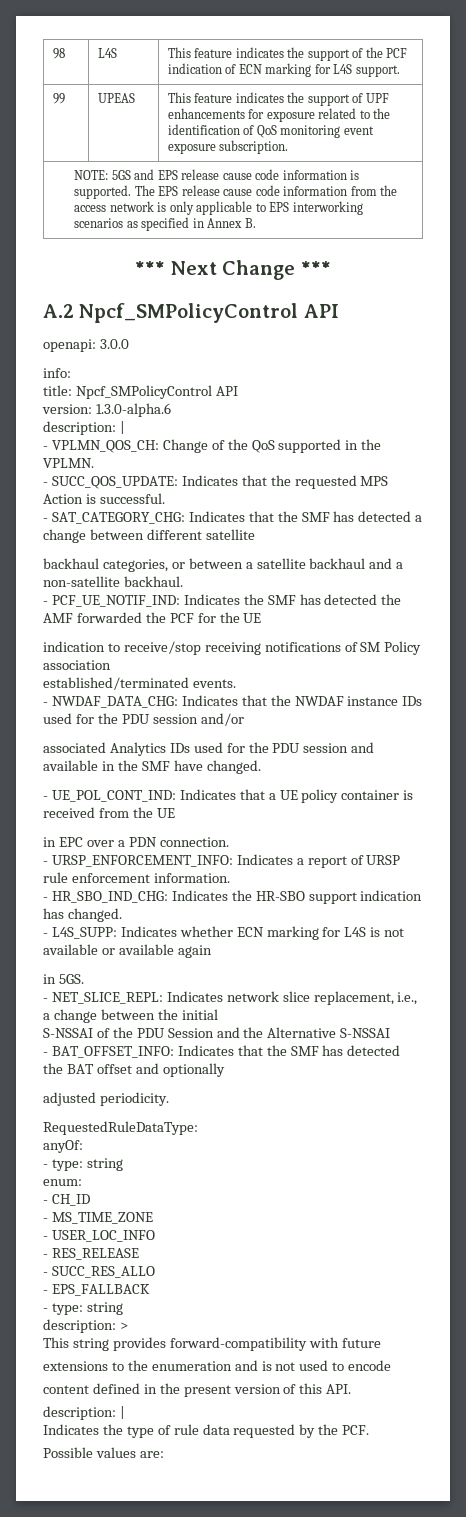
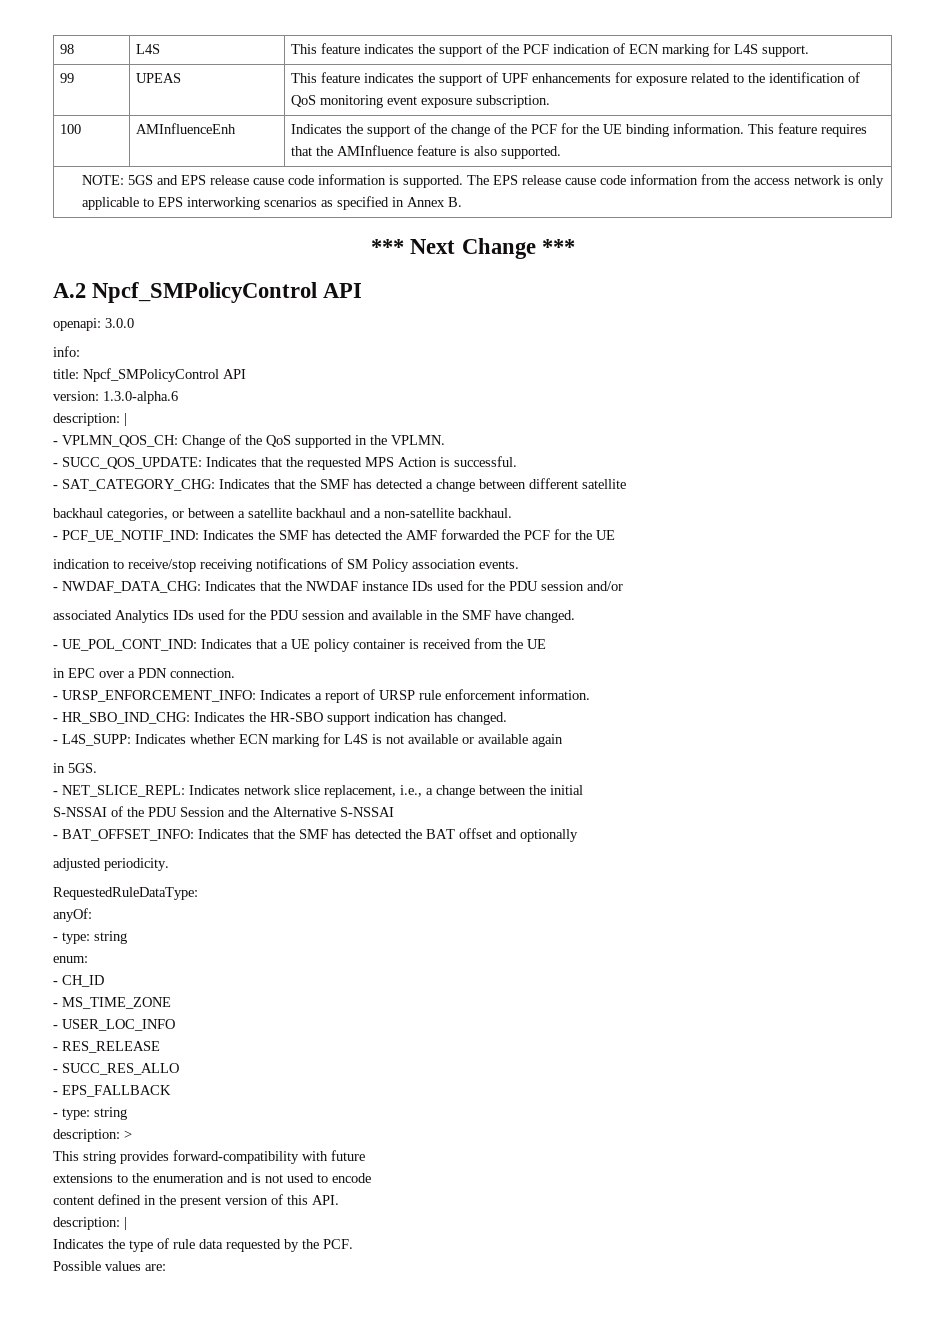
(289, 147) none -> [60,124,82,134] [136,123,237,134] [291,123,868,137] [291,145,562,159] // 100 | AMInfluenceEnh | Indicates the support of the change of the PCF for the UE binding information. This feature requires that the AMInfluence feature is also supported.
[43,677,189,690] // established/terminated -> (476, 564) none

